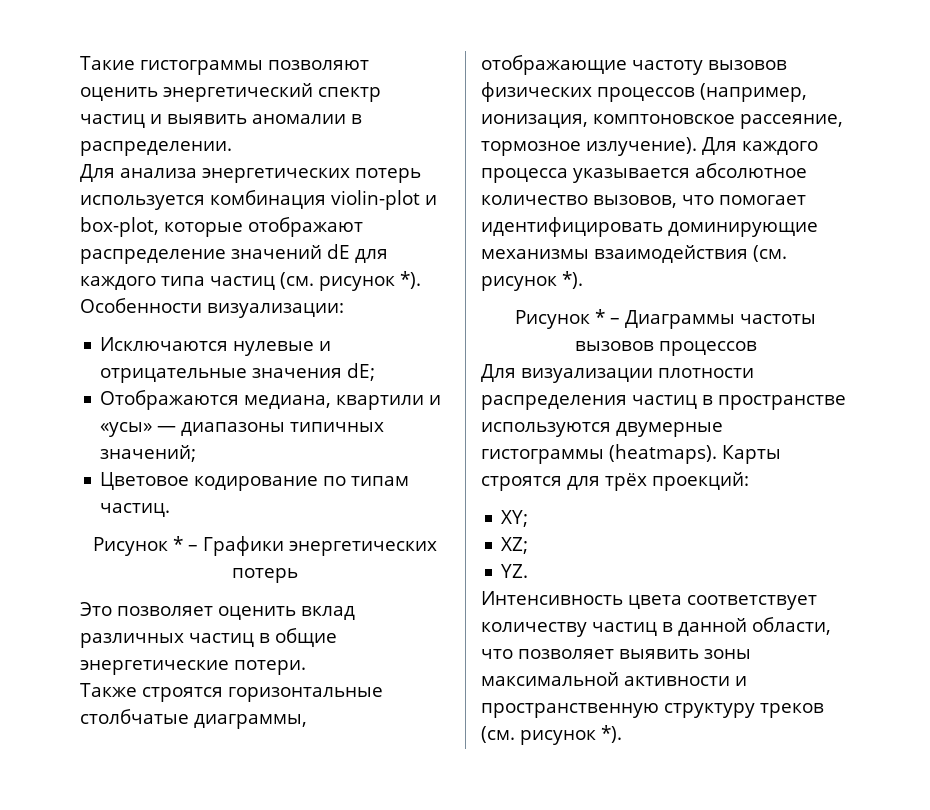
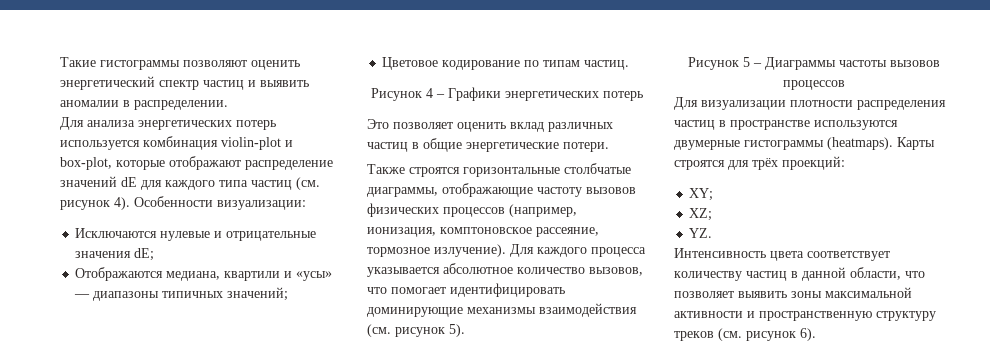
[400,271,421,289] *). -> [114,197,130,210] 4).
[172,536,183,551] * -> [425,88,433,98] 4
[562,271,583,289] [515,309,605,329] *). // Рисунок * -> [449,324,465,337] [687,57,750,70] 5). // Рисунок 5
[601,725,622,743] *). -> [800,328,816,341] 6).

